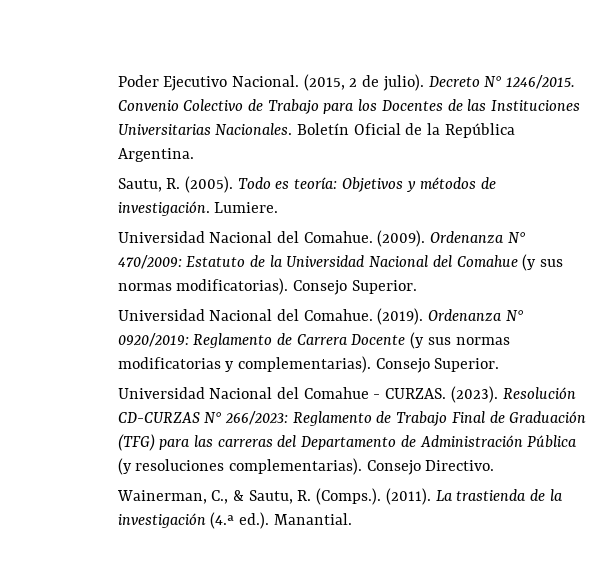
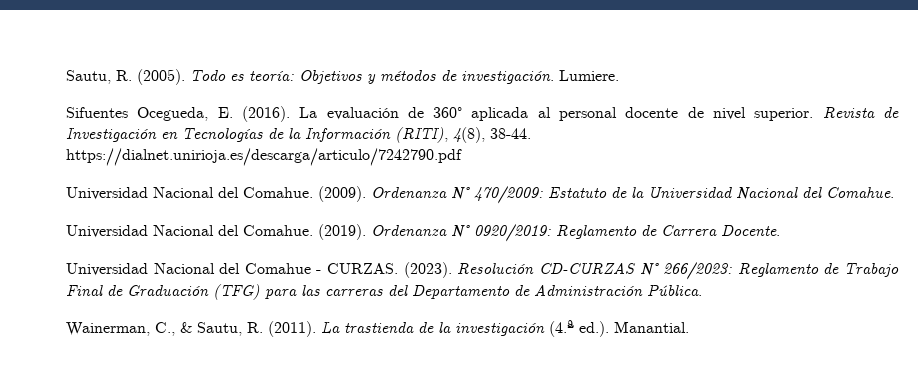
[117,74,576,91] [117,99,581,114] [117,123,515,138] [117,148,194,162] Poder Ejecutivo Nacional. (2015, 2 de julio). Decreto N° 1246/2015. Convenio Colectivo de Trabajo para los Docentes de las Instituciones Universitarias Nacionales. Boletín Oficial de la República Argentina. // -> (65, 77) none
(279, 207) none -> [65,106,899,122] [65,127,531,143] [65,148,462,166] // Sifuentes Ocegueda, E. (2016). La evaluación de 360° aplicada al personal docente de nivel superior. Revista de Investigación en Tecnologías de la Información (RITI), 4(8), 38-44. https://dialnet.unirioja.es/descarga/articulo/7242790.pdf
[456,254,564,271] [117,278,417,295] Comahue (y sus normas modificatorias). Consejo Superior. -> [825,187,894,198] Comahue.
[351,332,510,349] [117,356,500,373] Docente (y sus normas modificatorias y complementarias). Consejo Superior. -> [720,225,780,236] Docente.
[527,435,578,448] [117,458,495,475] Pública (y resoluciones complementarias). Consejo Directivo. -> [646,284,702,296] Pública.
[316,488,382,505] (Comps.). -> (263, 327) none

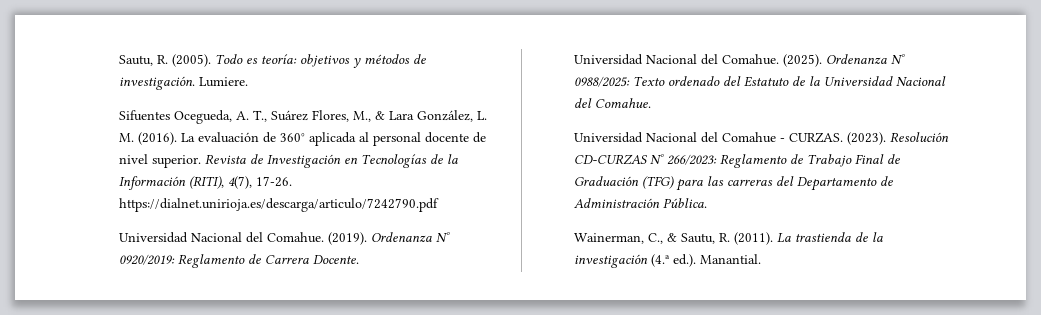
[298,70,362,84] Objetivos -> [299,54,350,67] objetivos
[217,107,233,118] E. -> [235,110,487,122] [118,133,134,142] A. T., Suárez Flores, M., & Lara González, L. M.
[452,127,531,143] 4(8), 38-44. -> [227,176,292,189] 4(7), 17-26.
[65,186,894,204] // Universidad Nacional del Comahue. (2009). Ordenanza N° 470/2009: Estatuto de la Universidad Nacional del Comahue. -> (439, 205) none
(780, 230) none -> [573,54,905,67] [573,76,946,87] [573,98,651,108] // Universidad Nacional del Comahue. (2025). Ordenanza N° 0988/2025: Texto ordenado del Estatuto de la Universidad Nacional del Comahue.

